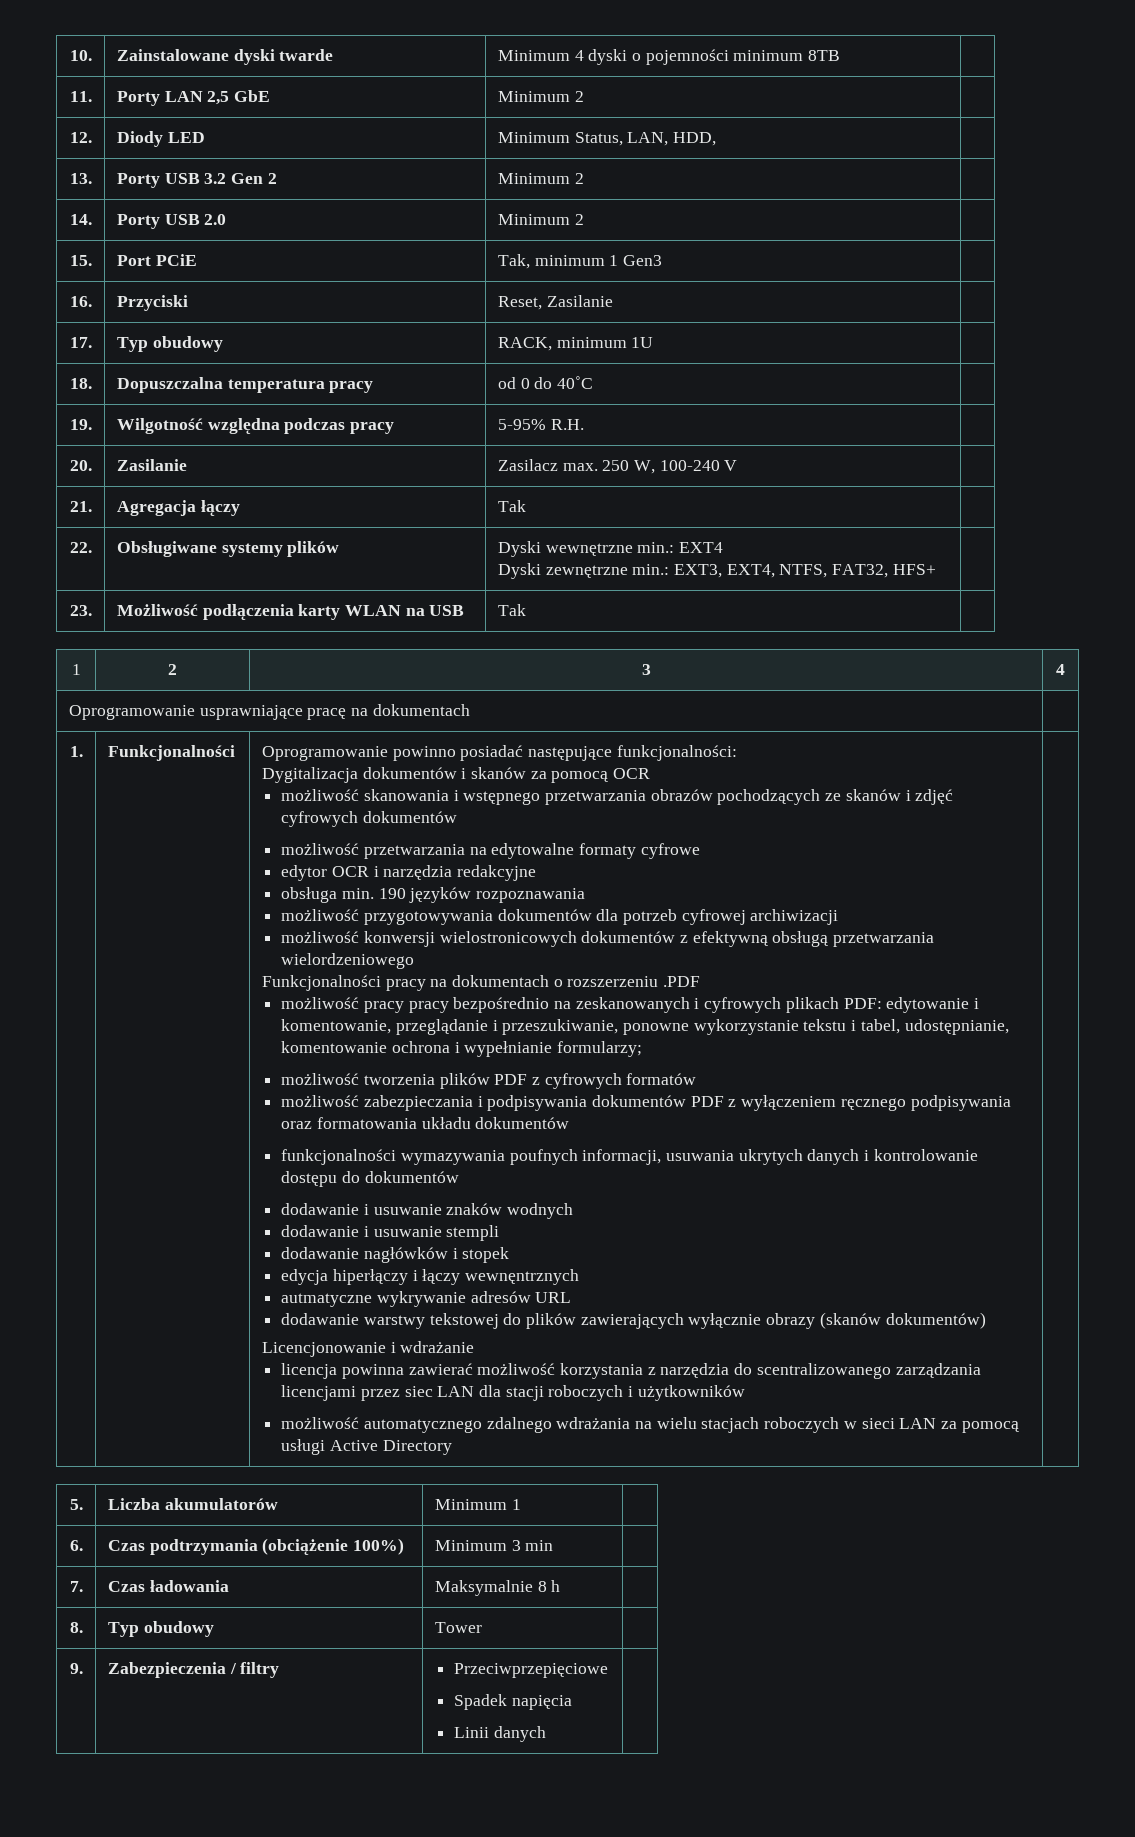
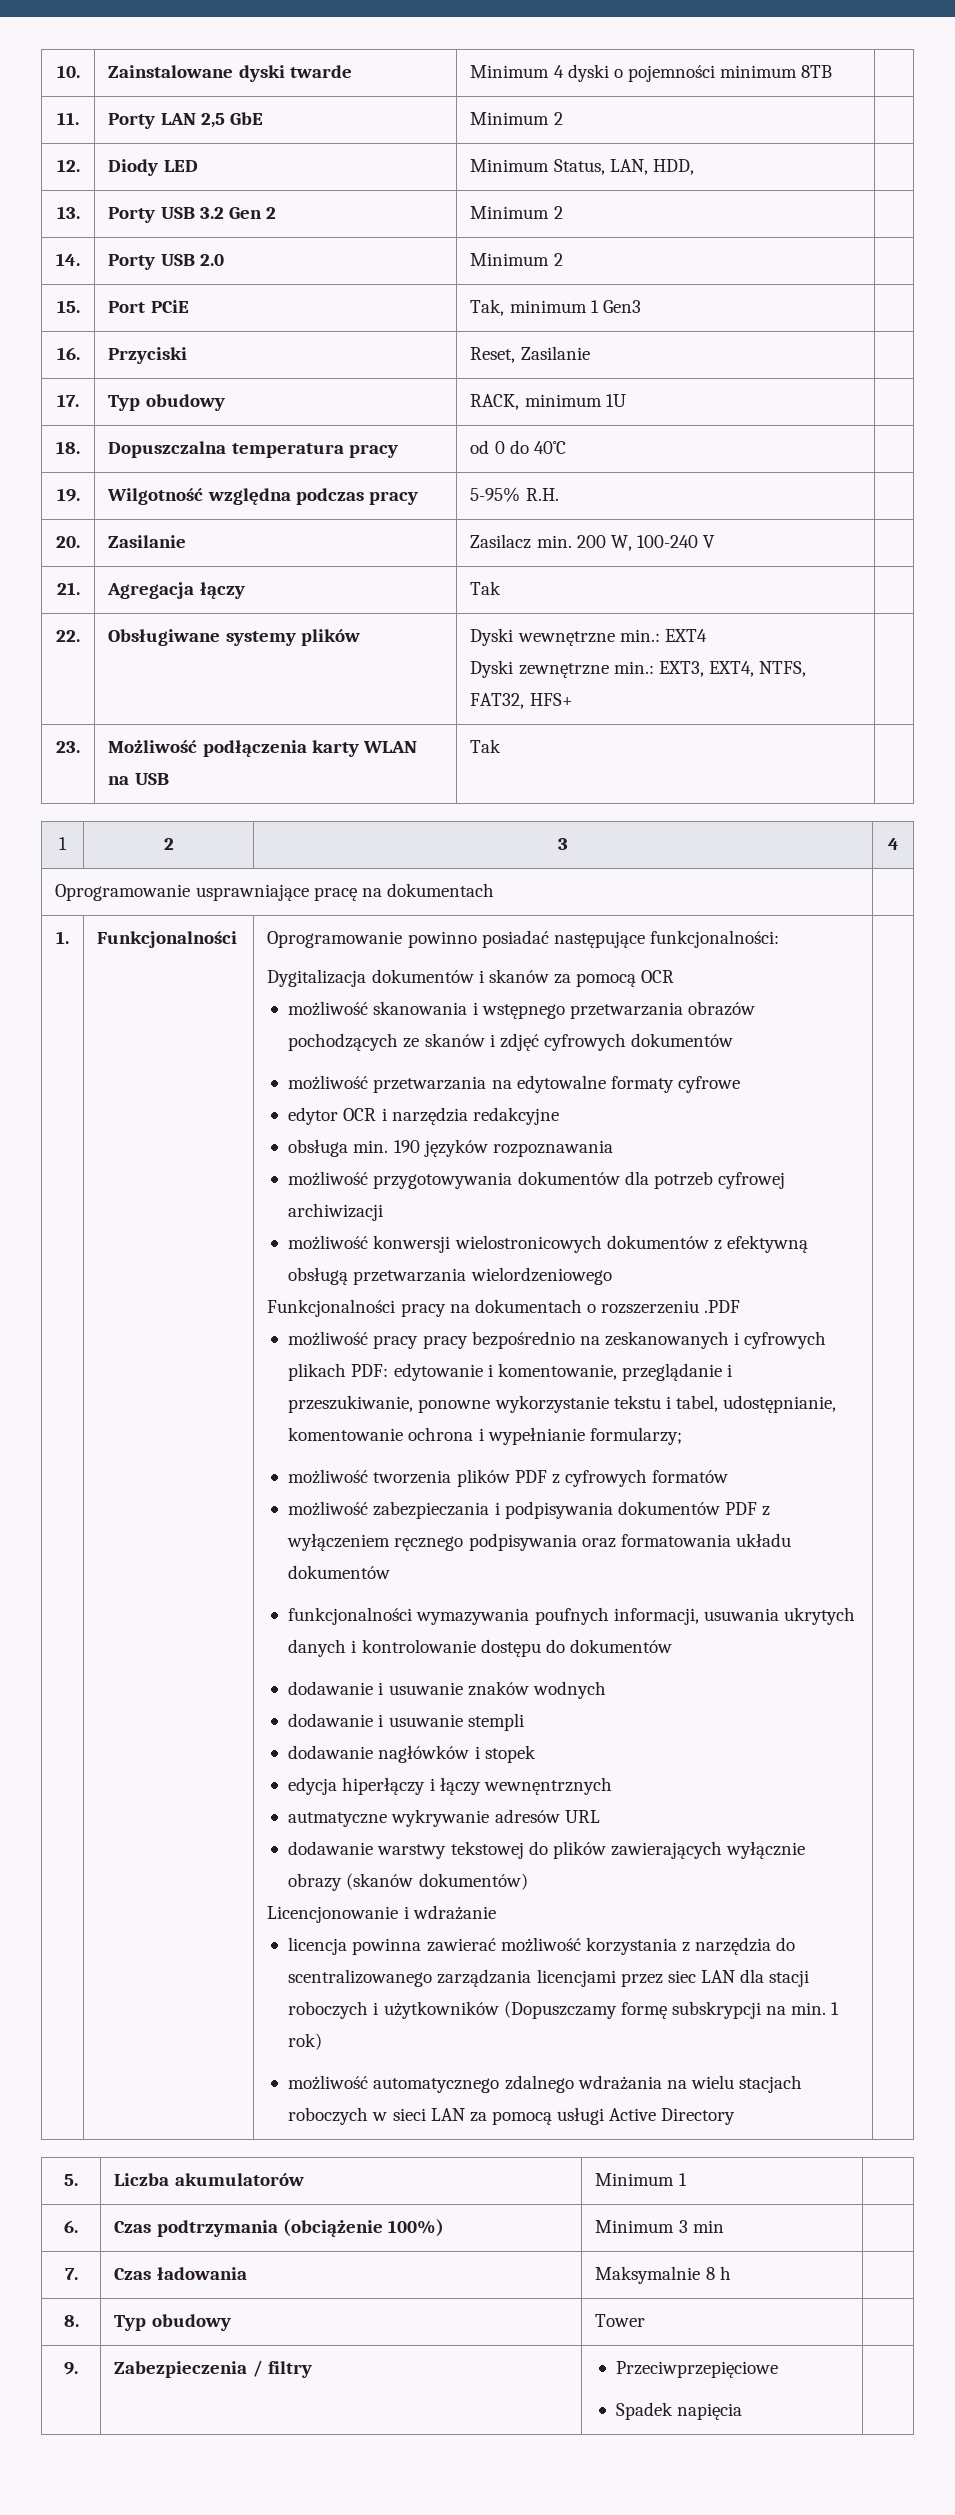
[562,460,630,471] max. 250 -> [536,535,606,548] min. 200
(745, 1393) none -> [503,2001,840,2019] [288,2033,323,2050] (Dopuszczamy formę subskrypcji na min. 1 rok)
[454,1726,546,1742] // Linii danych -> (743, 2411) none

